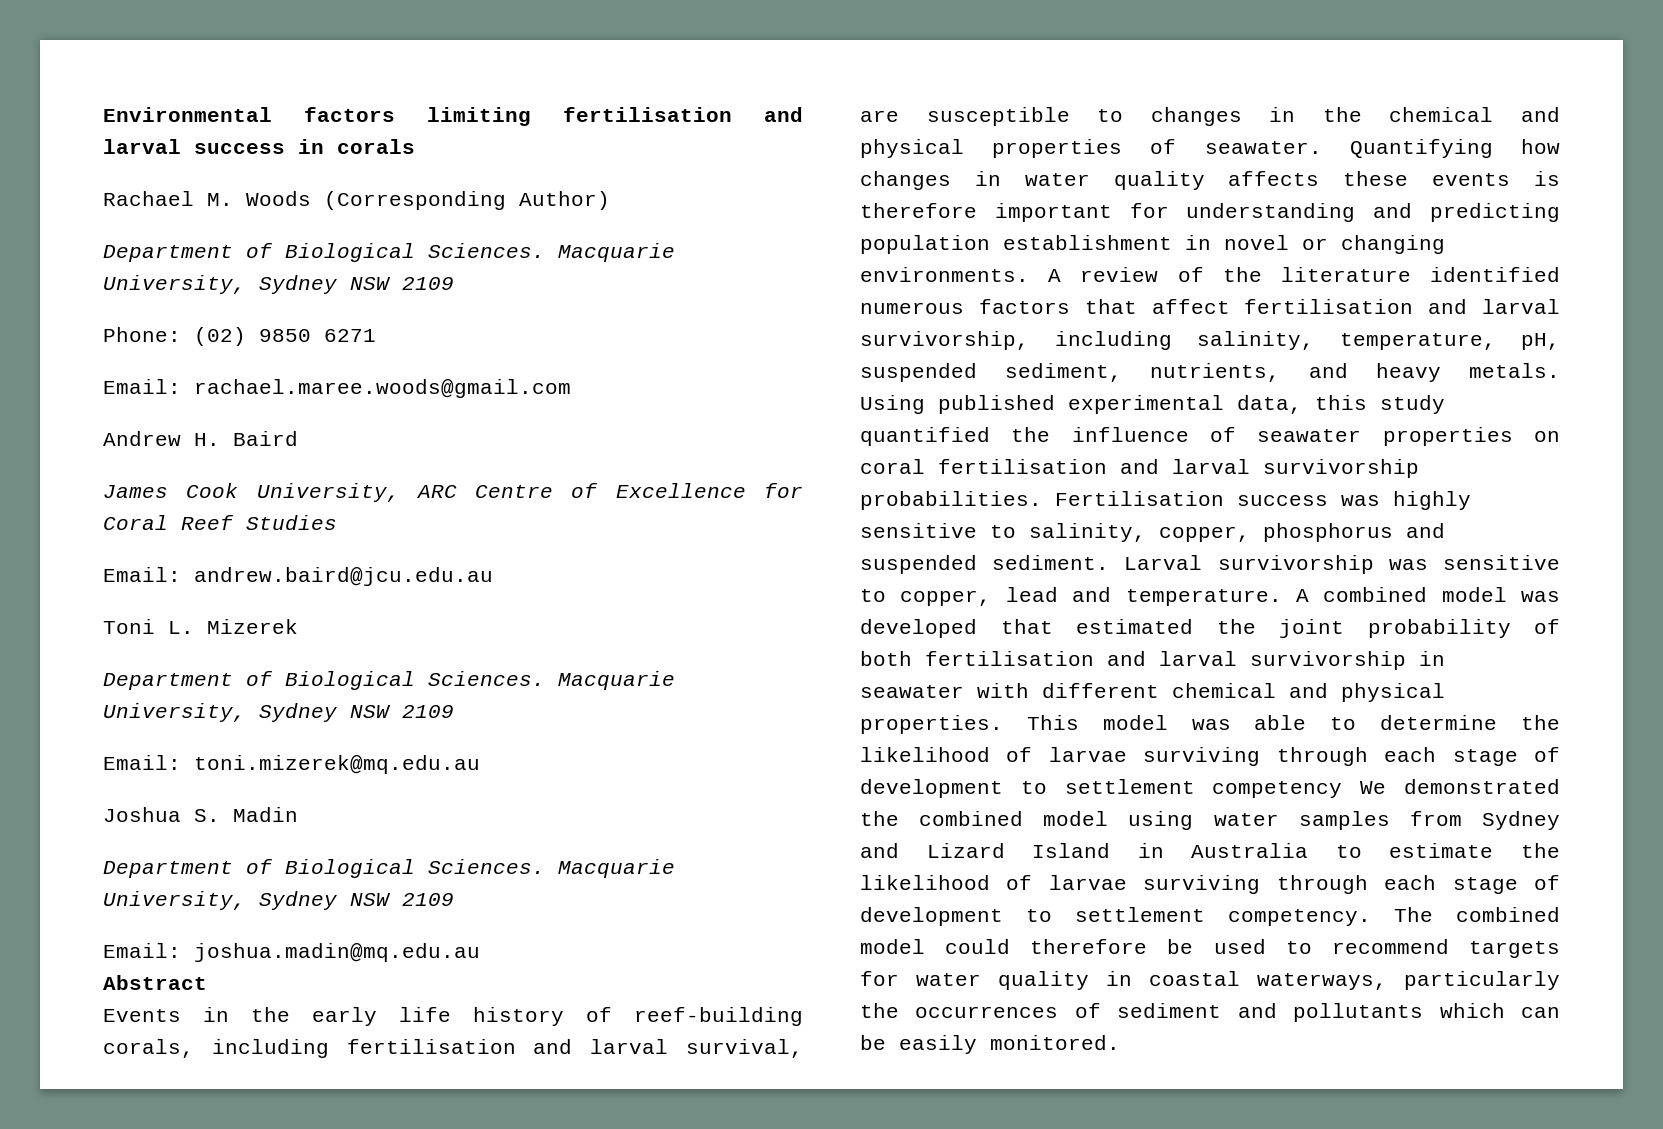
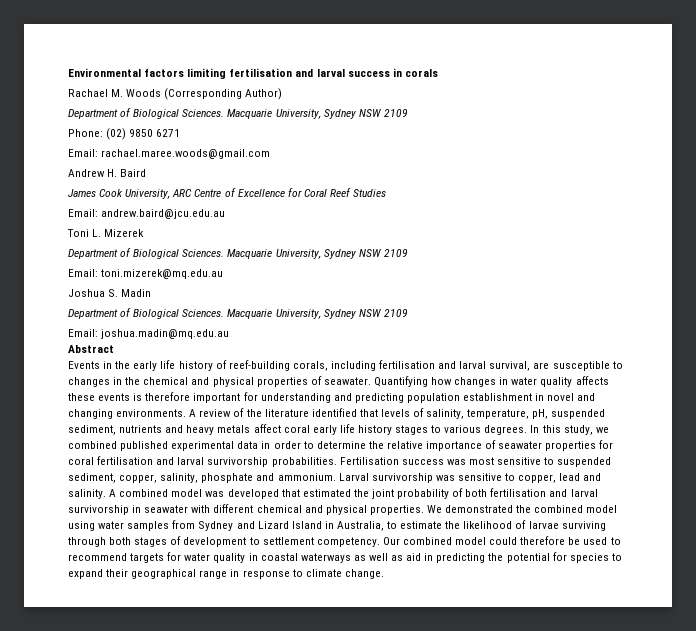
[1302,238,1328,250] or -> [577,393,596,401] and
[860,299,1560,314] [860,331,1172,350] numerous factors that affect fertilisation and larval survivorship, including -> [359,408,425,417] that levels of
[1150,363,1281,382] nutrients, -> [119,425,163,433] nutrients
[1469,363,1560,378] [860,395,1445,414] [860,427,1189,446] metals. Using published experimental data, this study quantified the influence -> [217,424,609,435] [68,441,483,451] metals affect coral early life history stages to various degrees. In this study, we combined published experimental data in order to determine the relative importance
[1534,431,1560,442] on -> [599,440,614,449] for
[1393,491,1471,510] [860,523,1445,542] [860,555,1110,574] highly sensitive to salinity, copper, phosphorus and suspended sediment. -> [468,457,612,467] [68,473,336,483] most sensitive to suspended sediment, copper, salinity, phosphate and ammonium.
[1125,589,1282,606] temperature. -> [68,489,106,499] salinity.
[1026,715,1560,730] [860,747,1560,766] [860,779,1343,798] This model was able to determine the likelihood of larvae surviving through each stage of development to settlement competency -> (424, 510) none
[1191,843,1309,858] Australia -> [336,521,384,531] Australia,
[1384,875,1518,894] each stage -> [109,537,168,547] both stages
[1394,907,1433,922] The -> [382,537,400,545] Our
[1257,971,1560,990] [860,1003,1560,1022] [860,1035,1120,1054] waterways, particularly the occurrences of sediment and pollutants which can be easily monitored. -> [300,552,622,563] [68,569,384,579] waterways as well as aid in predicting the potential for species to expand their geographical range in response to climate change.

